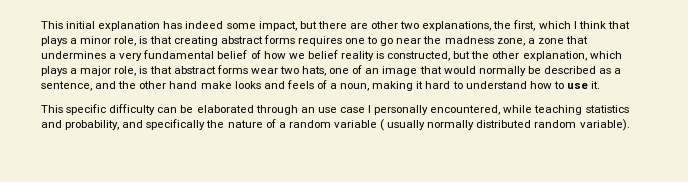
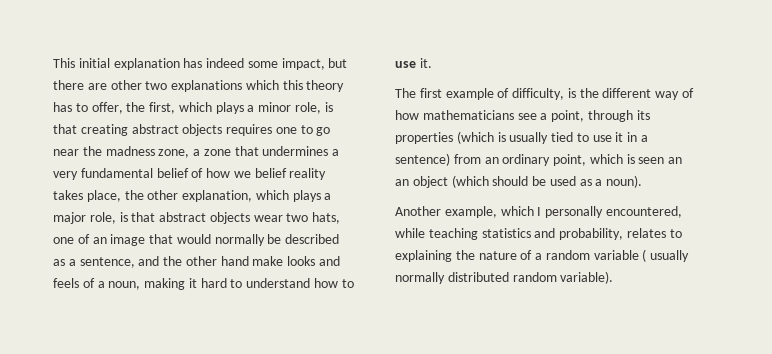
[422,20,630,31] explanations, the first, which I think that -> [171,80,345,92] [53,102,212,114] explanations which this theory has to offer, the first, which
[263,35,295,44] forms -> [182,124,223,136] objects
[376,51,471,61] is constructed, but -> [53,190,121,202] takes place,
[216,65,248,74] forms -> [209,212,250,224] objects
[41,104,365,115] This specific difficulty can be elaborated through an use case -> [395,88,695,100] [395,110,650,122] [395,131,649,144] [395,153,683,166] [395,175,643,188] [395,206,534,218] The first example of difficulty, is the different way of how mathematicians see a point, through its properties (which is usually tied to use it in a sentence) from an ordinary point, which is seen an an object (which should be used as a noun). // Another example, which
[122,119,206,130] and specifically -> [626,228,682,238] [395,250,452,262] relates to explaining

